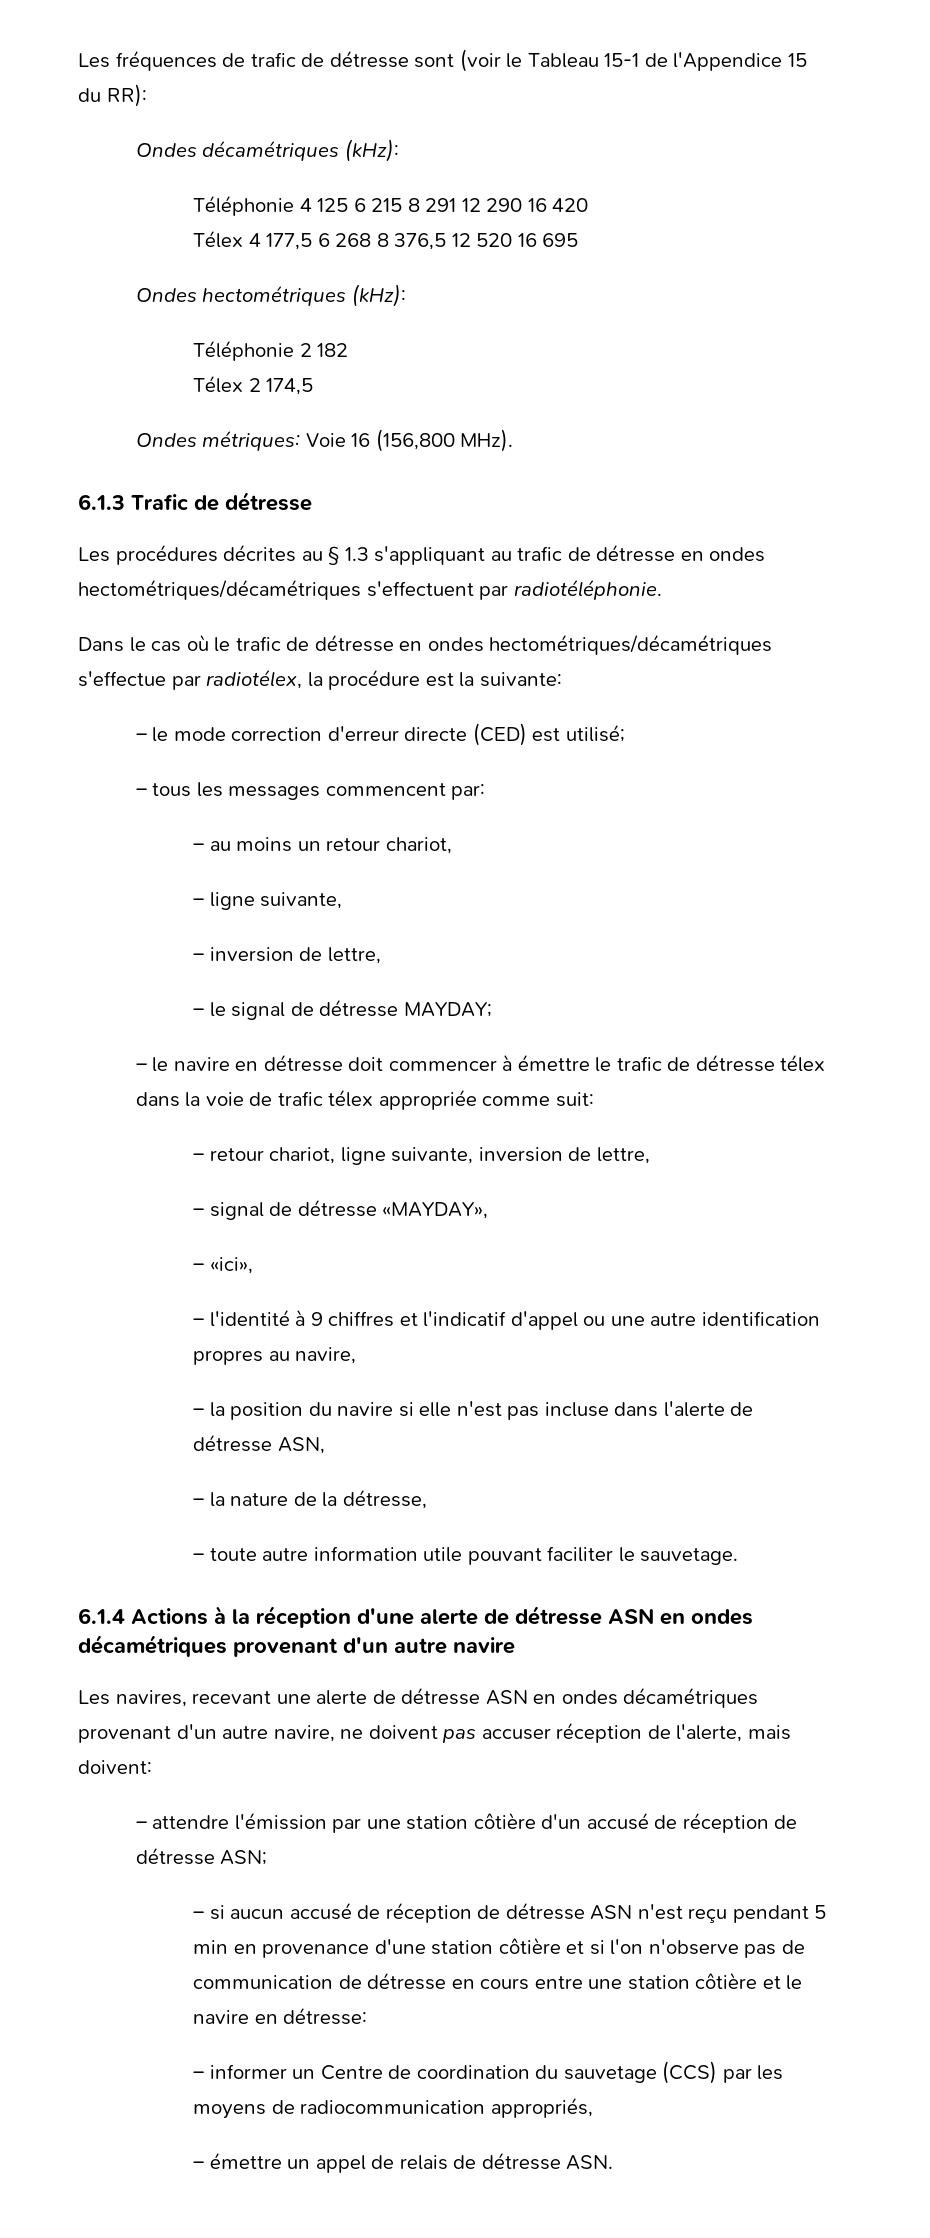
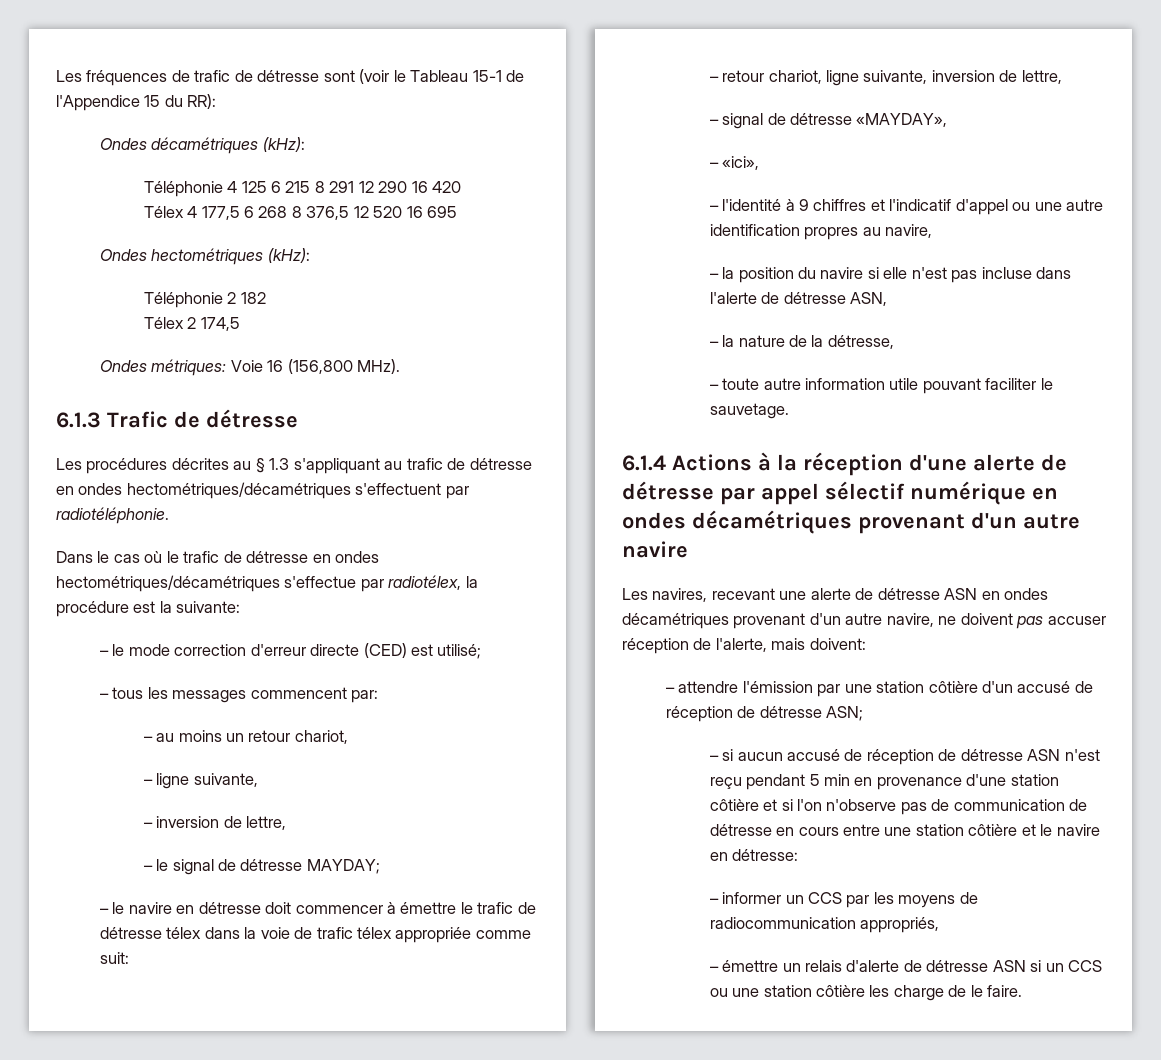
[608,1608,654,1624] ASN -> [720,481,1026,505] par appel sélectif numérique
[320,2061,718,2084] Centre de coordination du sauvetage (CCS) -> [807,892,842,904] CCS
[315,2152,614,2173] appel de relais de détresse ASN. -> [804,960,1103,972] [709,985,1023,1001] relais d'alerte de détresse ASN si un CCS ou une station côtière les charge de le faire.

